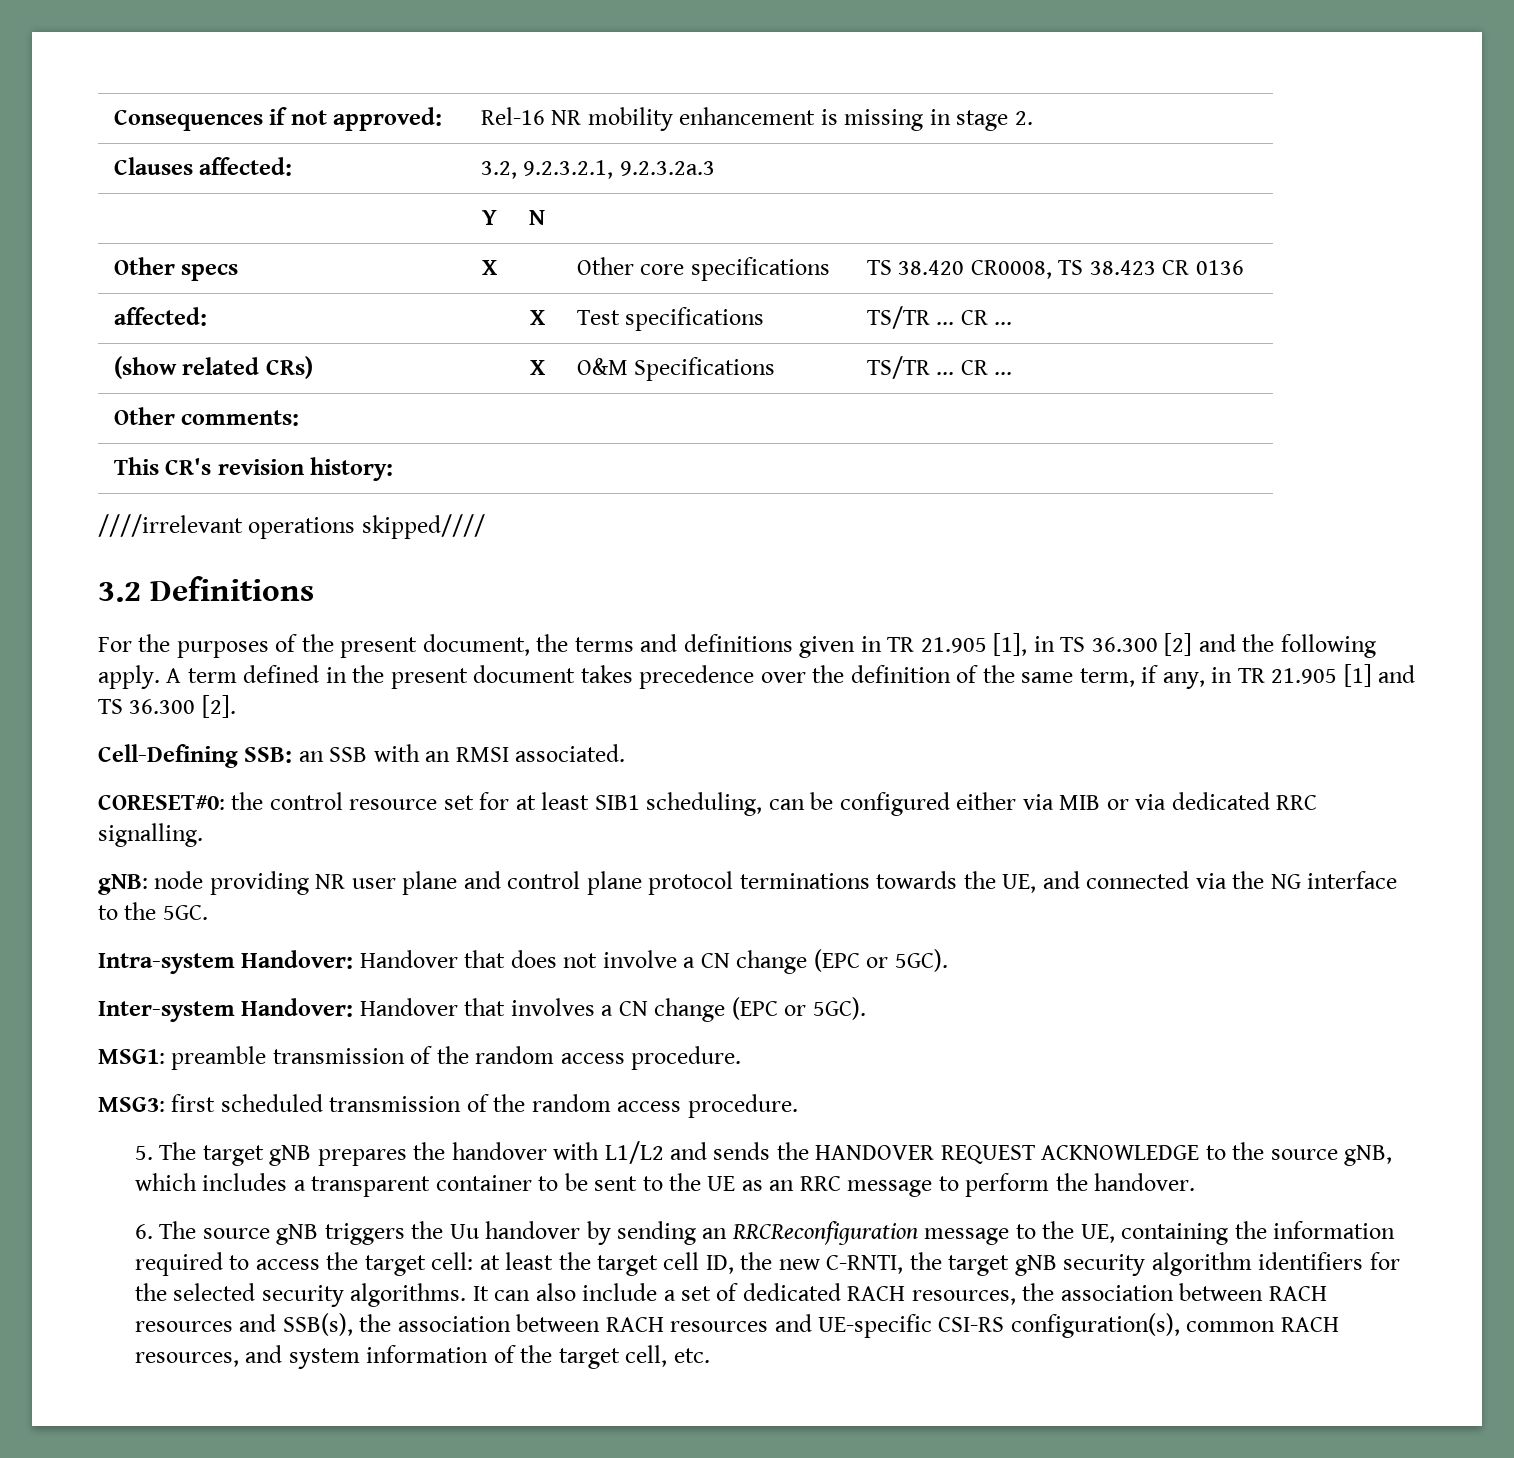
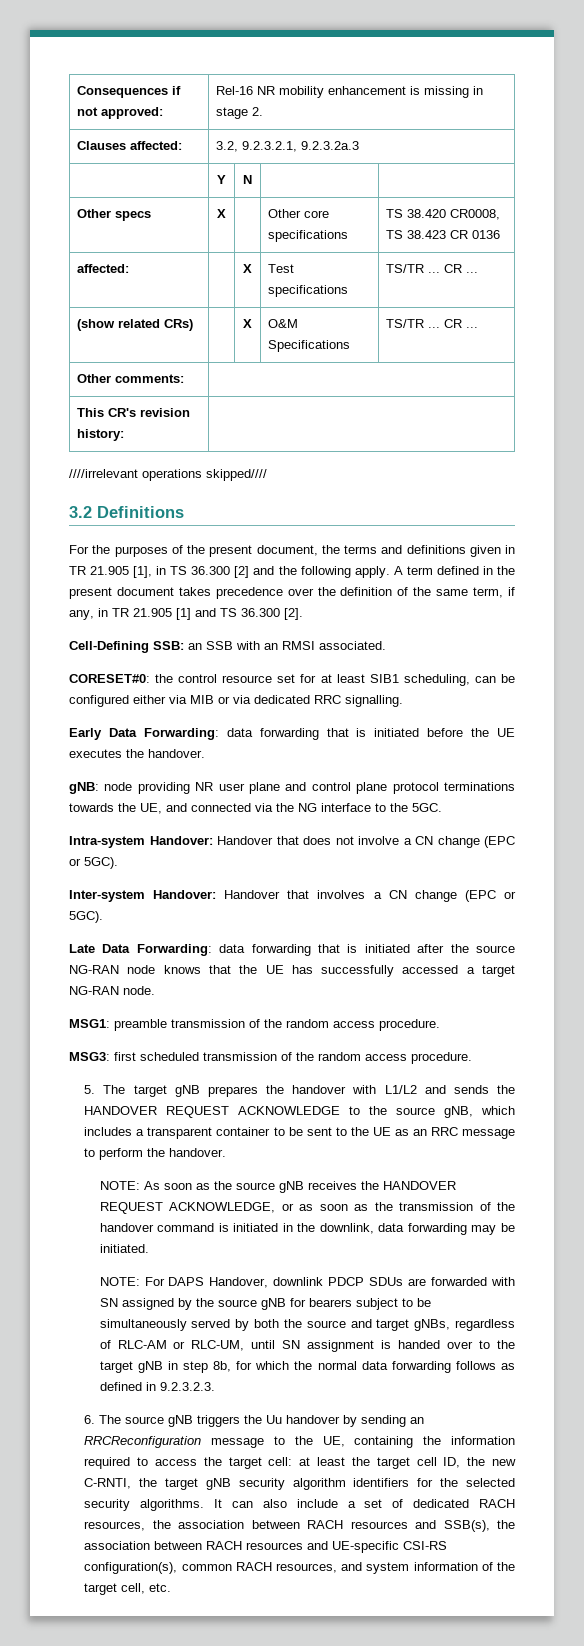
(203, 835) none -> [69,728,515,740] [69,749,205,758] // Early Data Forwarding: data forwarding that is initiated before the UE executes the handover.
(866, 1008) none -> [69,944,515,956] [69,965,515,977] [69,986,155,995] // Late Data Forwarding: data forwarding that is initiated after the source NG-RAN node knows that the UE has successfully accessed a target NG-RAN node.
(1196, 1182) none -> [99,1181,456,1193] [99,1202,515,1214] [99,1223,515,1235] [99,1244,149,1253] [99,1277,515,1288] [99,1298,431,1310] [99,1319,515,1331] [99,1340,515,1352] [99,1361,515,1373] [99,1382,215,1391] // NOTE: As soon as the source gNB receives the HANDOVER REQUEST ACKNOWLEDGE, or as soon as the transmission of the handover command is initiated in the downlink, data forwarding may be initiated. // NOTE: For DAPS Handover, downlink PDCP SDUs are forwarded with SN assigned by the source gNB for bearers subject to be simultaneously served by both the source and target gNBs, regardless of RLC-AM or RLC-UM, until SN assignment is handed over to the target gNB in step 8b, for which the normal data forwarding follows as defined in 9.2.3.2.3.

